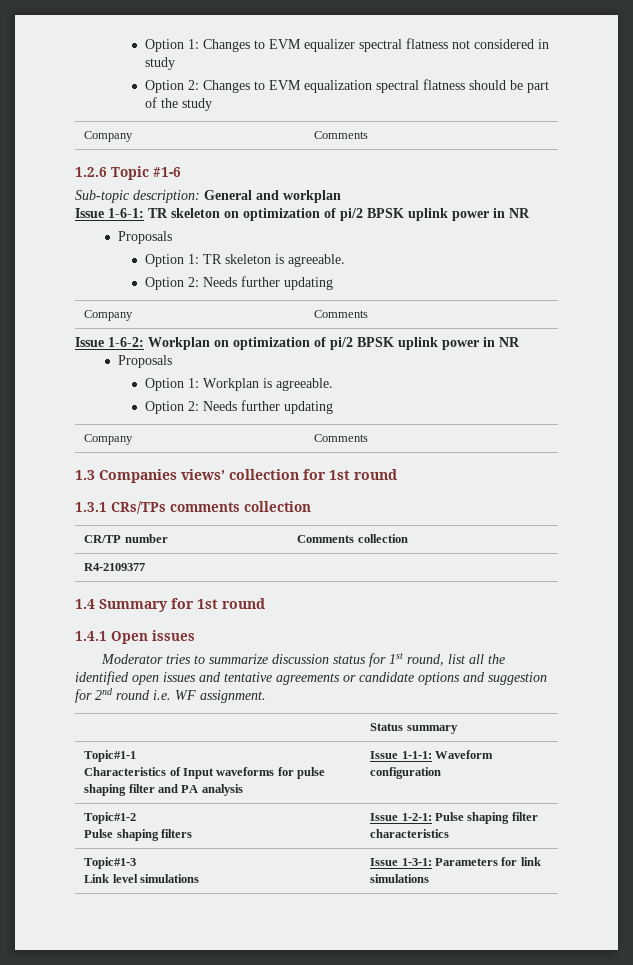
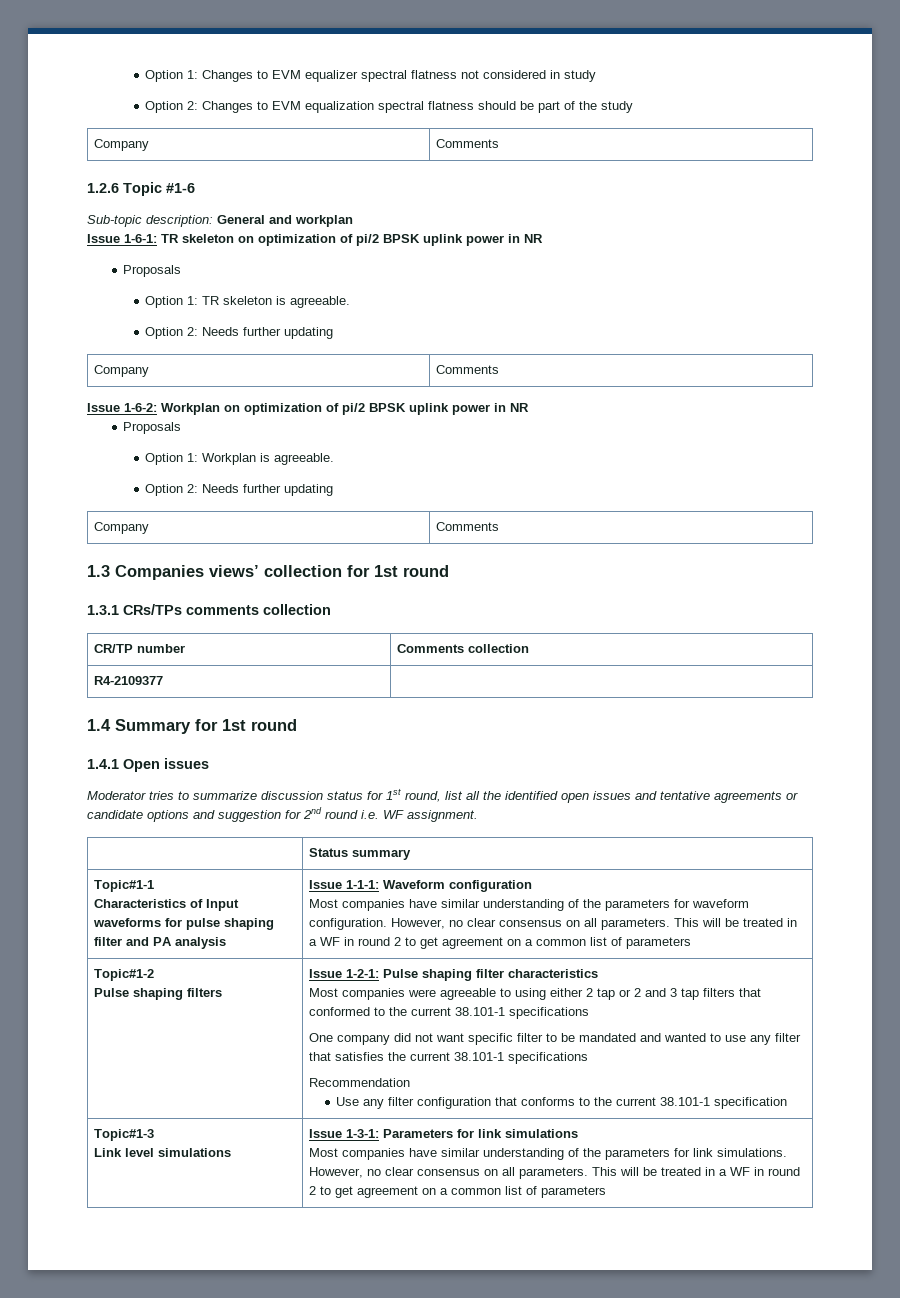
(442, 773) none -> [308,899,749,911] [308,918,797,930] [308,937,691,949] // Most companies have similar understanding of the parameters for waveform configuration. However, no clear consensus on all parameters. This will be treated in a WF in round 2 to get agreement on a common list of parameters
(450, 833) none -> [308,988,761,1000] [308,1007,589,1019] [308,1033,801,1045] [308,1052,588,1064] [308,1078,410,1087] [336,1097,788,1109] // Most companies were agreeable to using either 2 tap or 2 and 3 tap filters that conformed to the current 38.101-1 specifications // One company did not want specific filter to be mandated and wanted to use any filter that satisfies the current 38.101-1 specifications // Recommendation // Use any filter configuration that conforms to the current 38.101-1 specification
(430, 878) none -> [308,1148,787,1160] [308,1167,800,1179] [308,1186,606,1198] // Most companies have similar understanding of the parameters for link simulations. However, no clear consensus on all parameters. This will be treated in a WF in round 2 to get agreement on a common list of parameters

